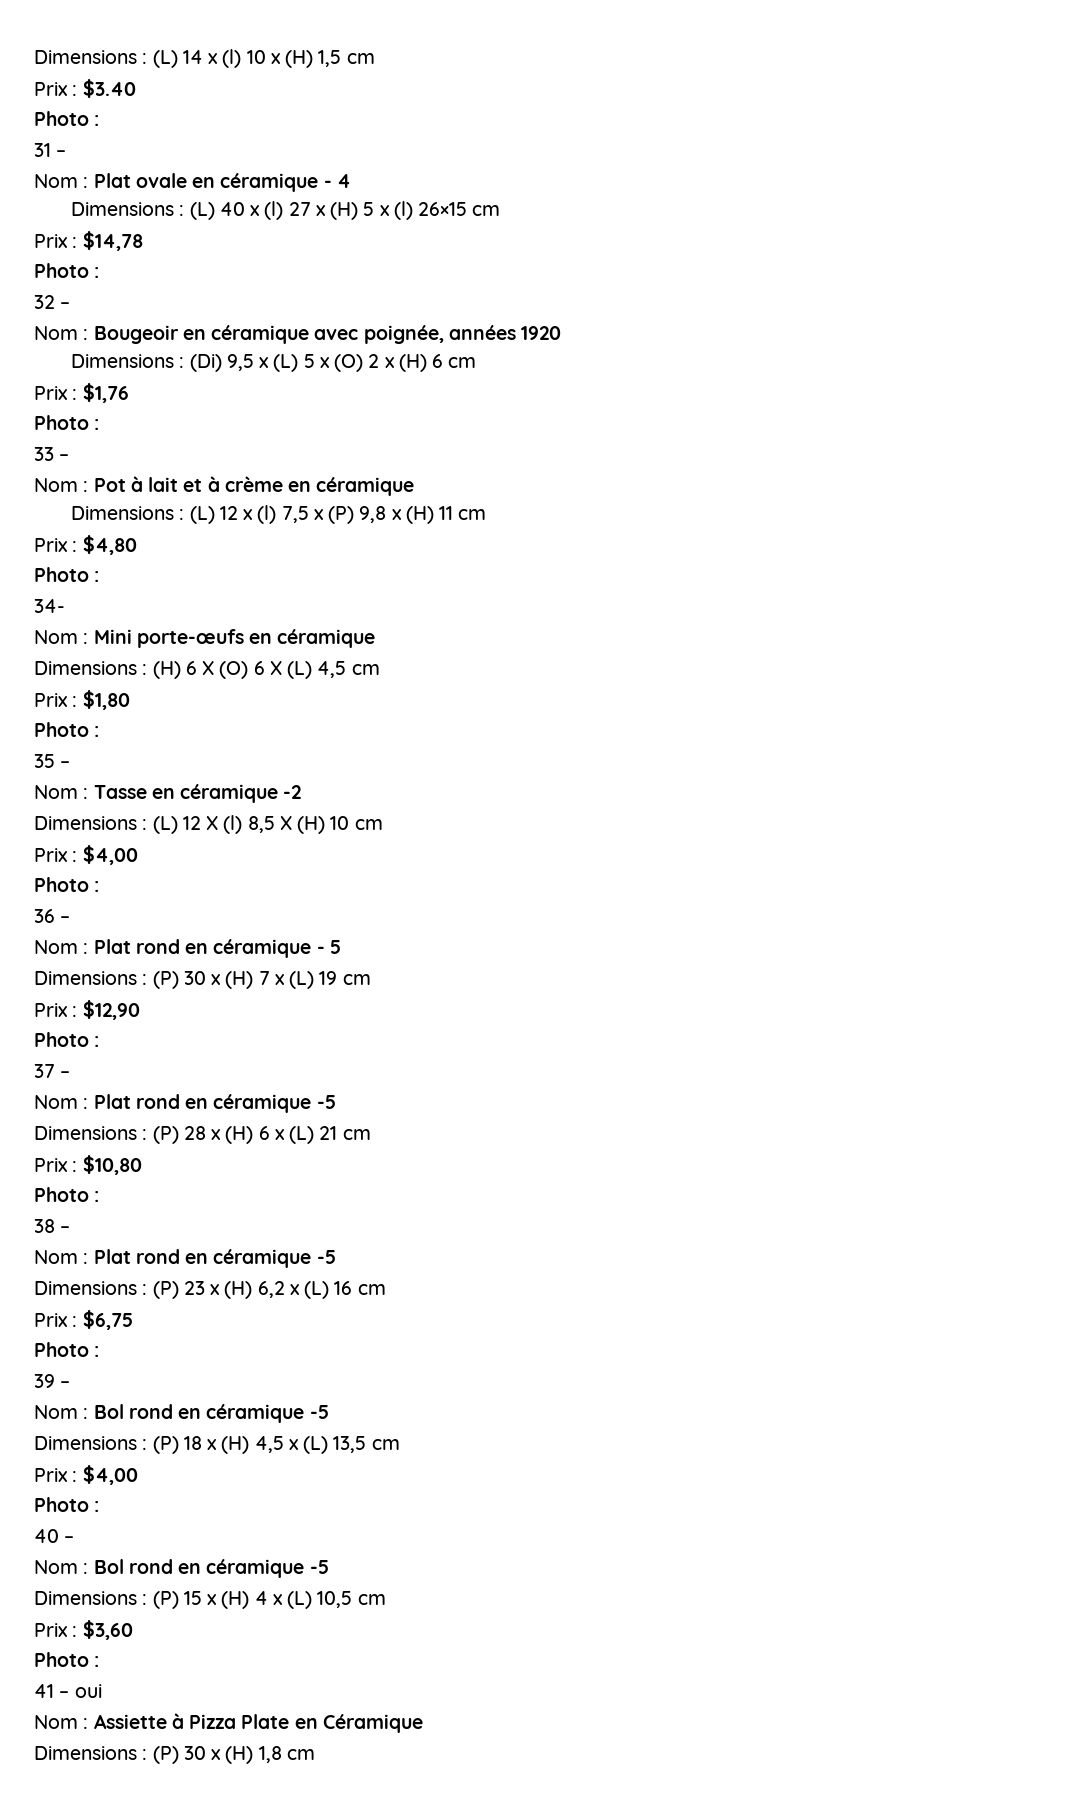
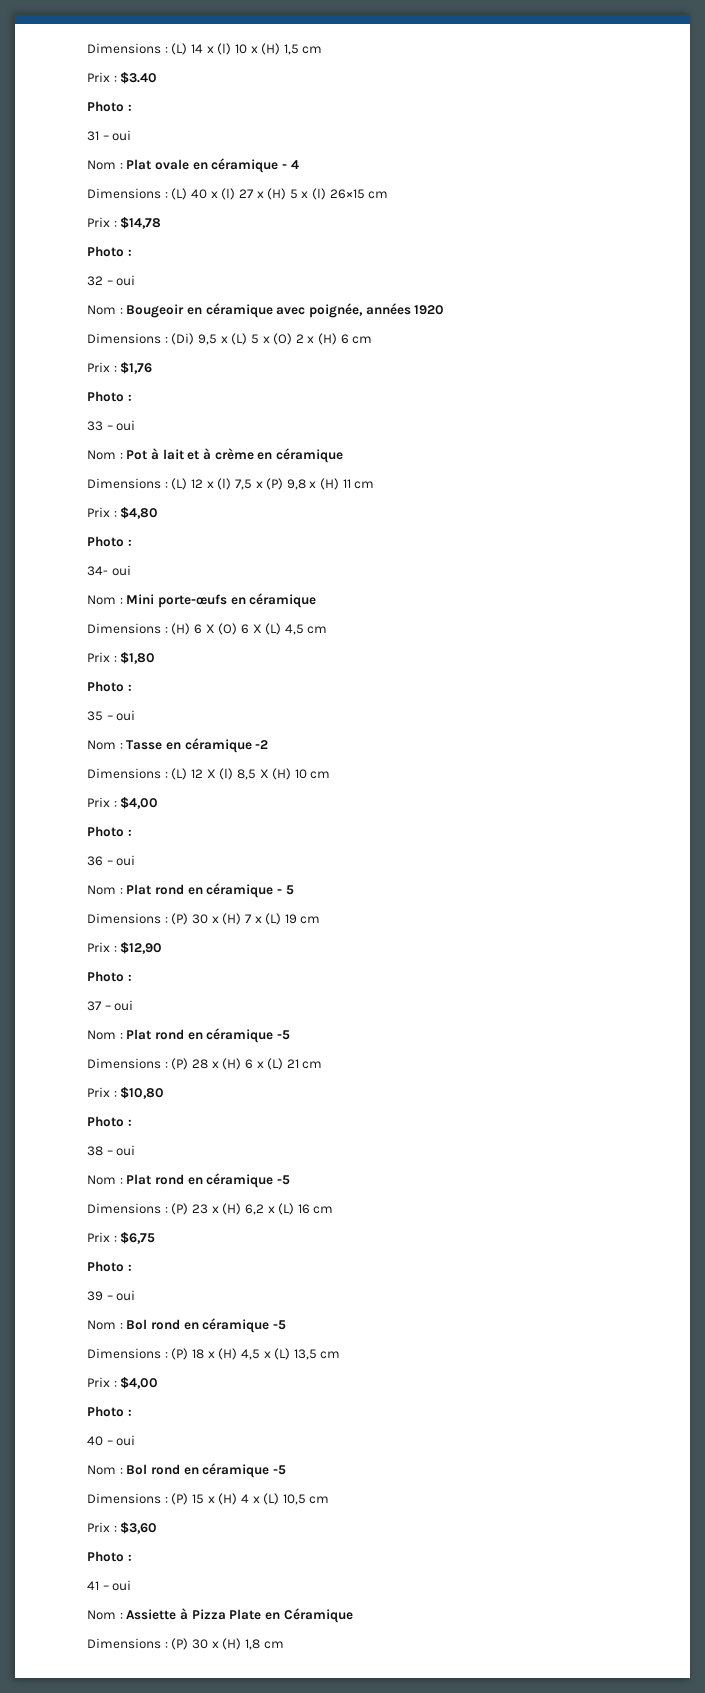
(67, 153) none -> [112,130,132,141] oui
(71, 305) none -> [116,275,136,286] oui
(70, 457) none -> [116,420,136,431] oui
(65, 606) none -> [111,565,131,576] oui
(71, 764) none -> [116,710,136,721] oui
(71, 919) none -> [116,855,136,866] oui
(71, 1074) none -> [114,1000,134,1011] oui
(71, 1229) none -> [116,1145,136,1156] oui
(71, 1384) none -> [116,1290,136,1301] oui
(75, 1539) none -> [116,1435,136,1446] oui

